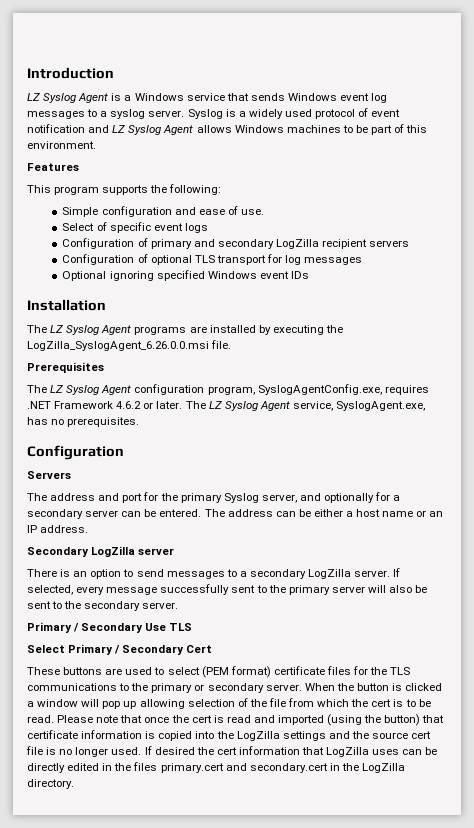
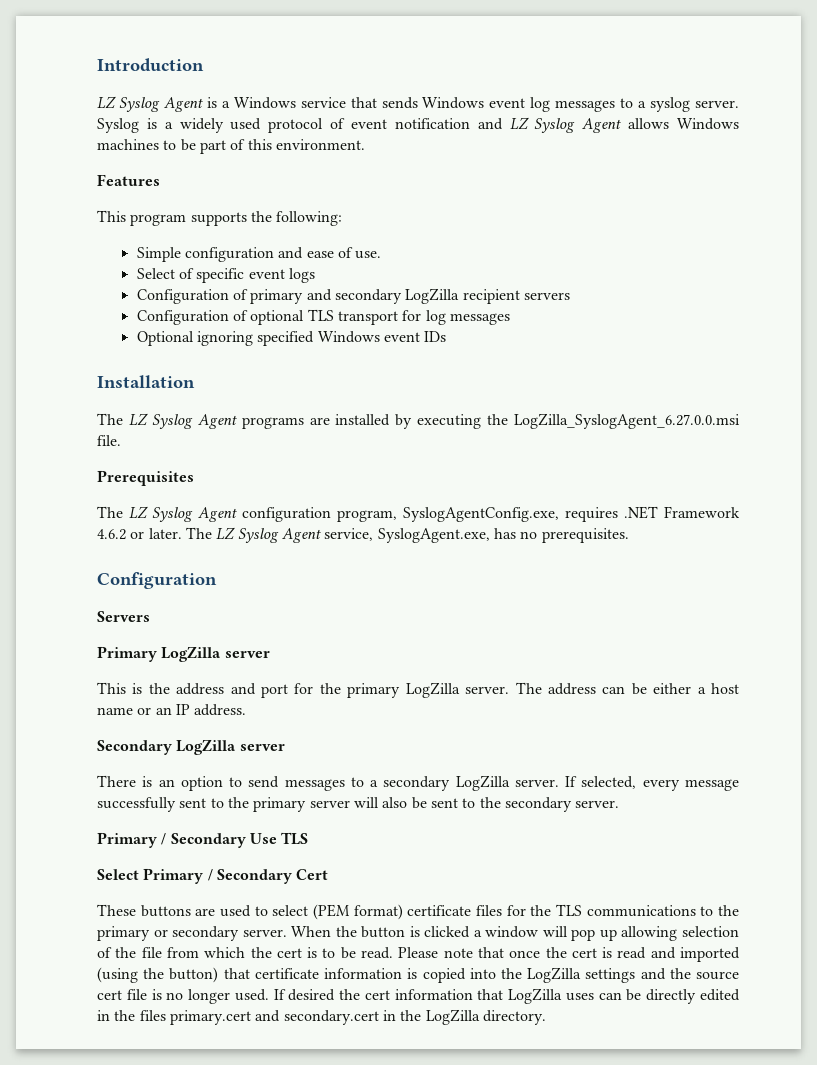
[27,341,209,351] LogZilla_SyslogAgent_6.26.0.0.msi -> [514,413,741,429] LogZilla_SyslogAgent_6.27.0.0.msi
[27,493,47,501] The -> [97,646,270,662] [97,682,170,694] Primary LogZilla server // This is the
[223,492,401,503] [27,509,202,519] Syslog server, and optionally for a secondary server can be entered. -> [405,682,510,698] LogZilla server.

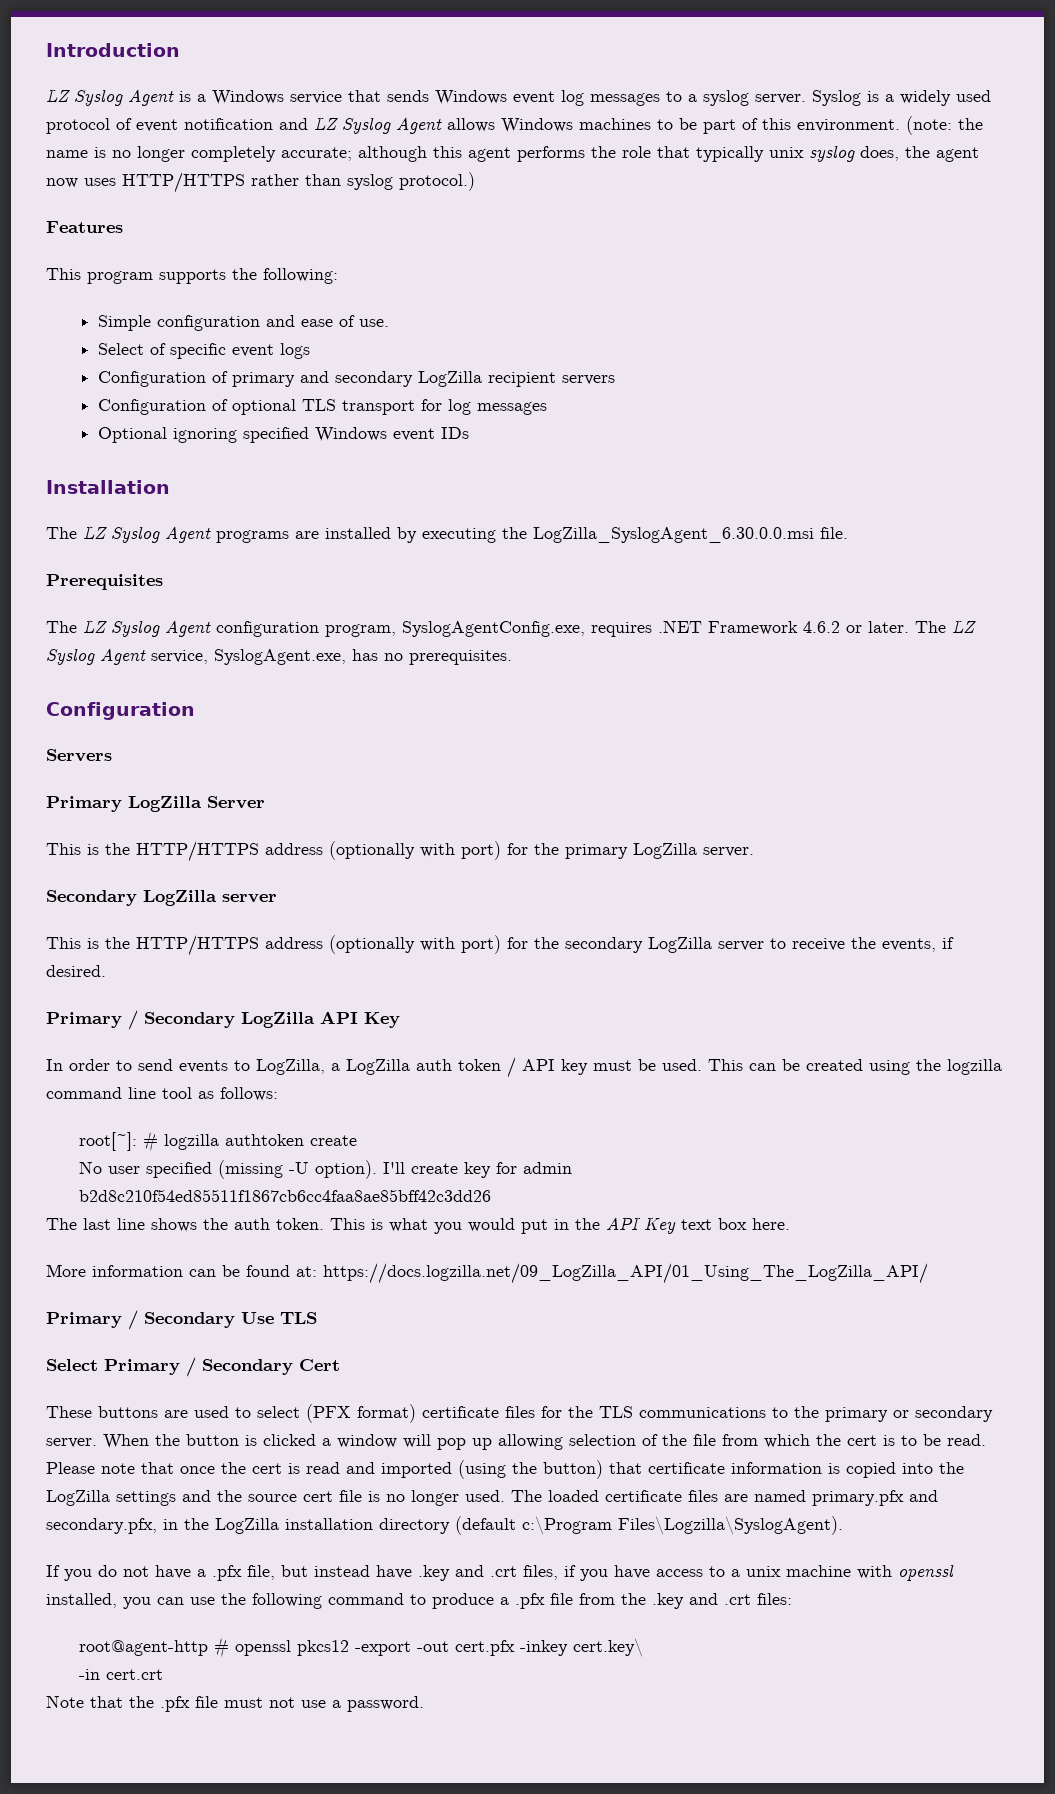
(365, 144) none -> [906,116,983,135] [46,145,979,162] [46,172,475,193] (note: the name is no longer completely accurate; although this agent performs the role that typically unix syslog does, the agent now uses HTTP/HTTPS rather than syslog protocol.)
[514,413,741,429] LogZilla_SyslogAgent_6.27.0.0.msi -> [533,527,814,543] LogZilla_SyslogAgent_6.30.0.0.msi
[224,651,270,658] [97,682,739,698] [97,704,247,716] [97,739,285,755] [97,775,739,791] [97,797,620,812] server // This is the address and port for the primary LogZilla server. The address can be either a host name or an IP address. // Secondary LogZilla server // There is an option to send messages to a secondary LogZilla server. If selected, every message successfully sent to the primary server will also be sent to the secondary server. -> [207,796,265,809] [46,841,754,862] [46,890,277,906] [46,935,954,956] [46,965,106,977] [46,1010,400,1030] [46,1057,1002,1078] [46,1087,278,1101] [78,1131,357,1152] [78,1160,572,1179] [78,1189,491,1202] [46,1217,790,1234] [46,1263,928,1284] Server // This is the HTTP/HTTPS address (optionally with port) for the primary LogZilla server. // Secondary LogZilla server // This is the HTTP/HTTPS address (optionally with port) for the secondary LogZilla server to receive the events, if desired. // Primary / Secondary LogZilla API Key // In order to send events to LogZilla, a LogZilla auth token / API key must be used. This can be created using the logzilla command line tool as follows: // root[~]: # logzilla authtoken create // No user specified (missing -U option). I'll create key for admin // b2d8c210f54ed85511f1867cb6cc4faa8ae85bff42c3dd26 // The last line shows the auth token. This is what you would put in the API Key text box here. // More information can be found at: https://docs.logzilla.net/09_LogZilla_API/01_Using_The_LogZilla_API/
[313,904,350,920] (PEM -> [306,1404,351,1423] (PFX
[273,988,740,1004] [97,1009,546,1025] If desired the cert information that LogZilla uses can be directly edited in the files primary.cert and secondary.cert in the LogZilla directory. -> [511,1490,938,1506] [46,1516,843,1535] [46,1564,954,1581] [46,1593,792,1609] [78,1637,643,1658] [78,1669,163,1680] [46,1695,424,1712] The loaded certificate files are named primary.pfx and secondary.pfx, in the LogZilla installation directory (default c:\Program Files\Logzilla\SyslogAgent). // If you do not have a .pfx file, but instead have .key and .crt files, if you have access to a unix machine with openssl installed, you can use the following command to produce a .pfx file from the .key and .crt files: // root@agent-http # openssl pkcs12 -export -out cert.pfx -inkey cert.key\ // -in cert.crt // Note that the .pfx file must not use a password.

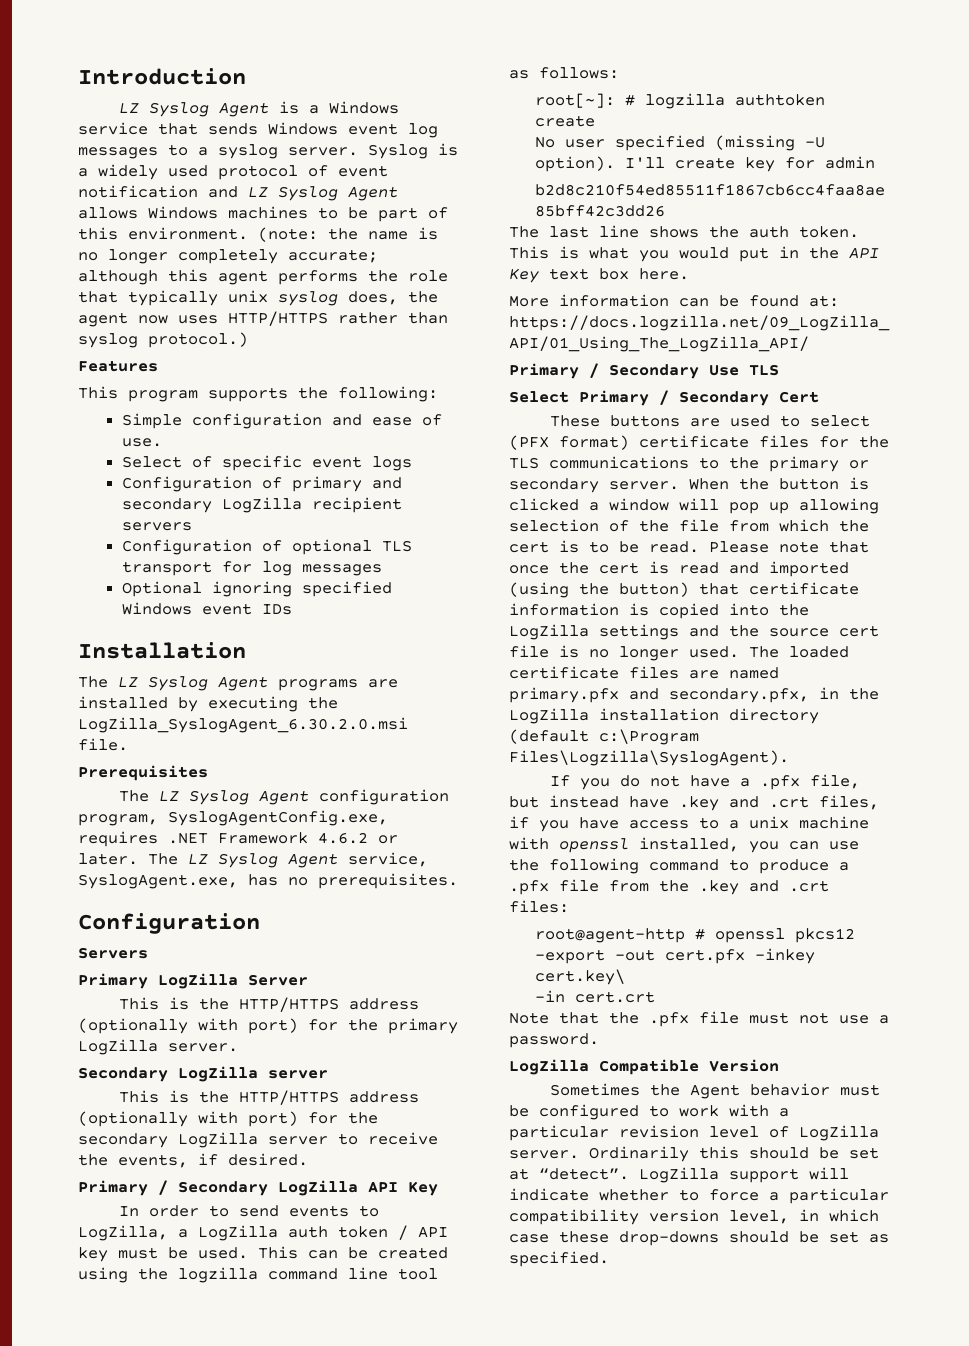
[533,527,814,543] LogZilla_SyslogAgent_6.30.0.0.msi -> [78,717,408,733] LogZilla_SyslogAgent_6.30.2.0.msi
(424, 1704) none -> [509,1059,779,1075] [549,1083,880,1099] [509,1104,789,1120] [509,1125,879,1141] [509,1146,879,1162] [509,1167,849,1183] [509,1188,889,1204] [509,1209,879,1225] [509,1231,889,1246] [509,1251,609,1267] // LogZilla Compatible Version // Sometimes the Agent behavior must be configured to work with a particular revision level of LogZilla server. Ordinarily this should be set at “detect”. LogZilla support will indicate whether to force a particular compatibility version level, in which case these drop-downs should be set as specified.

